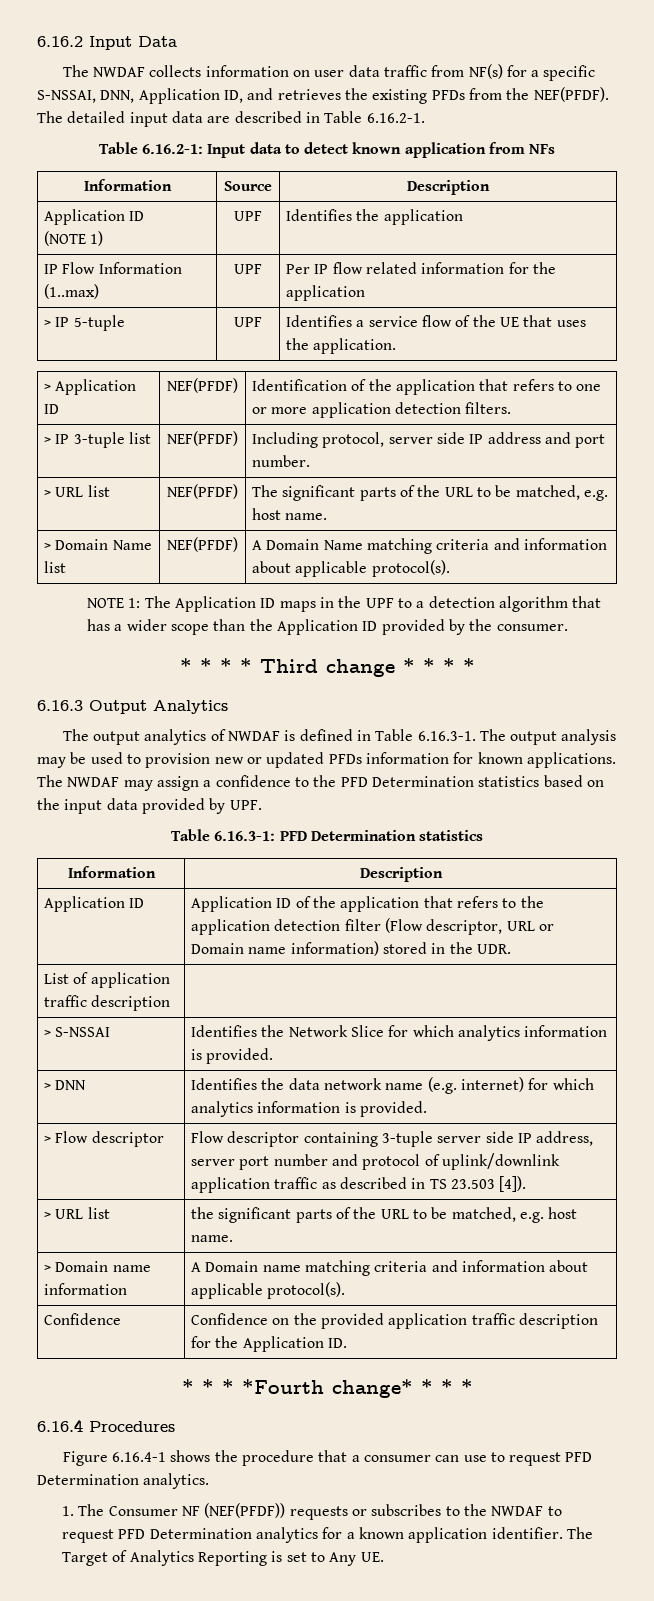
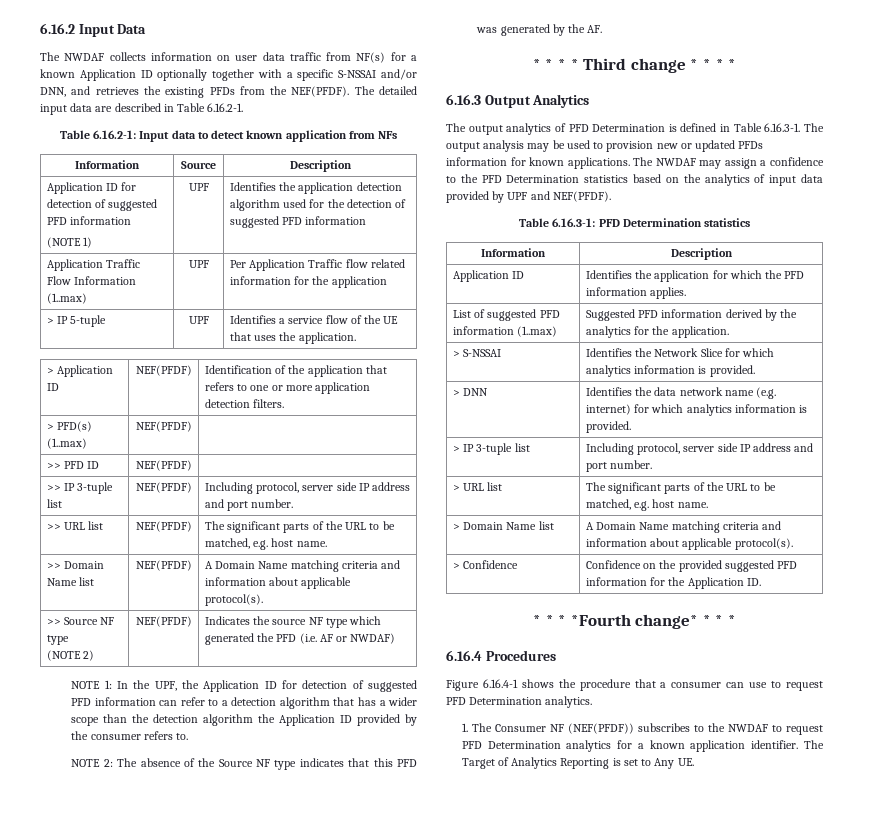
[543,65,596,81] [37,88,243,104] specific S-NSSAI, DNN, Application ID, -> [40,69,417,81] [40,87,66,97] known Application ID optionally together with a specific S-NSSAI and/or DNN,
(145, 216) none -> [121,182,137,191] [46,199,158,211] [46,216,132,225] for detection of suggested PFD information
[44,264,59,274] // IP -> [356,182,402,191] [229,199,407,211] [229,216,367,228] [46,259,141,271] detection algorithm used for the detection of suggested PFD information // Application Traffic
[314,264,329,274] IP -> [249,259,343,271] Application Traffic
(52, 440) none -> [57,421,93,432] [46,438,87,449] [135,421,192,432] [46,461,100,469] [135,460,192,471] [46,485,61,491] PFD(s) (1..max) | NEF(PFDF) | // >> PFD ID | NEF(PFDF) | // >>
[44,490,52,497] > -> [46,524,61,530] >>
[44,543,52,550] > -> [46,563,61,569] >>
[87,596,394,612] // NOTE 1: The Application ID maps in the UPF -> [46,617,115,625] [46,635,69,645] [46,650,95,661] [135,616,192,627] [204,616,382,628] [204,633,396,645] [71,680,417,692] [71,697,205,706] // >> Source NF type // (NOTE 2) | NEF(PFDF) | Indicates the source NF type which generated the PFD (i.e. AF or NWDAF) // NOTE 1: In the UPF, the Application ID for detection of suggested PFD information can refer
(273, 625) none -> [153,714,276,726] detection algorithm the
[496,624,568,631] consumer. -> [90,731,189,740] [71,758,417,770] [476,24,603,36] consumer refers to. // NOTE 2: The absence of the Source NF type indicates that this PFD was generated by the AF.
[227,731,280,741] NWDAF -> [568,124,666,132] PFD Determination
(60, 804) none -> [704,174,766,186] analytics of
[229,800,262,810] UPF. -> [507,191,611,202] UPF and NEF(PFDF).
[191,896,544,912] [191,918,555,935] [191,941,512,956] [44,972,170,988] [44,995,171,1011] Application ID of the application that refers to the application detection filter (Flow descriptor, URL or Domain name information) stored in the UDR. // List of application traffic description | -> [585,270,805,282] [585,287,687,299] [452,309,560,321] [452,326,558,337] [585,309,798,321] [585,326,729,338] Identifies the application for which the PFD information applies. // List of suggested PFD information (1..max) | Suggested PFD information derived by the analytics for the application.
[55,1131,164,1147] [191,1131,594,1147] [191,1153,561,1170] [191,1176,527,1193] [44,1207,110,1219] [191,1207,215,1219] Flow descriptor | Flow descriptor containing 3-tuple server side IP address, server port number and protocol of uplink/downlink application traffic as described in TS 23.503 [4]). // > URL list | the -> [463,443,530,455] [585,443,814,455] [585,460,653,472] [452,482,503,491] [585,482,606,491] IP 3-tuple list | Including protocol, server side IP address and port number. // > URL list | The
[112,1265,151,1272] [44,1283,128,1295] [191,1260,589,1276] [191,1282,346,1299] name information | A Domain name matching criteria and information about applicable protocol(s). // -> [506,521,554,530] [585,521,782,533] [585,538,793,550] [452,563,460,569] Name list | A Domain Name matching criteria and information about applicable protocol(s). // >
[388,1313,599,1329] application traffic description -> [724,560,798,572] [585,577,647,586] suggested PFD information
[289,1506,367,1520] requests or -> (634, 728) none

